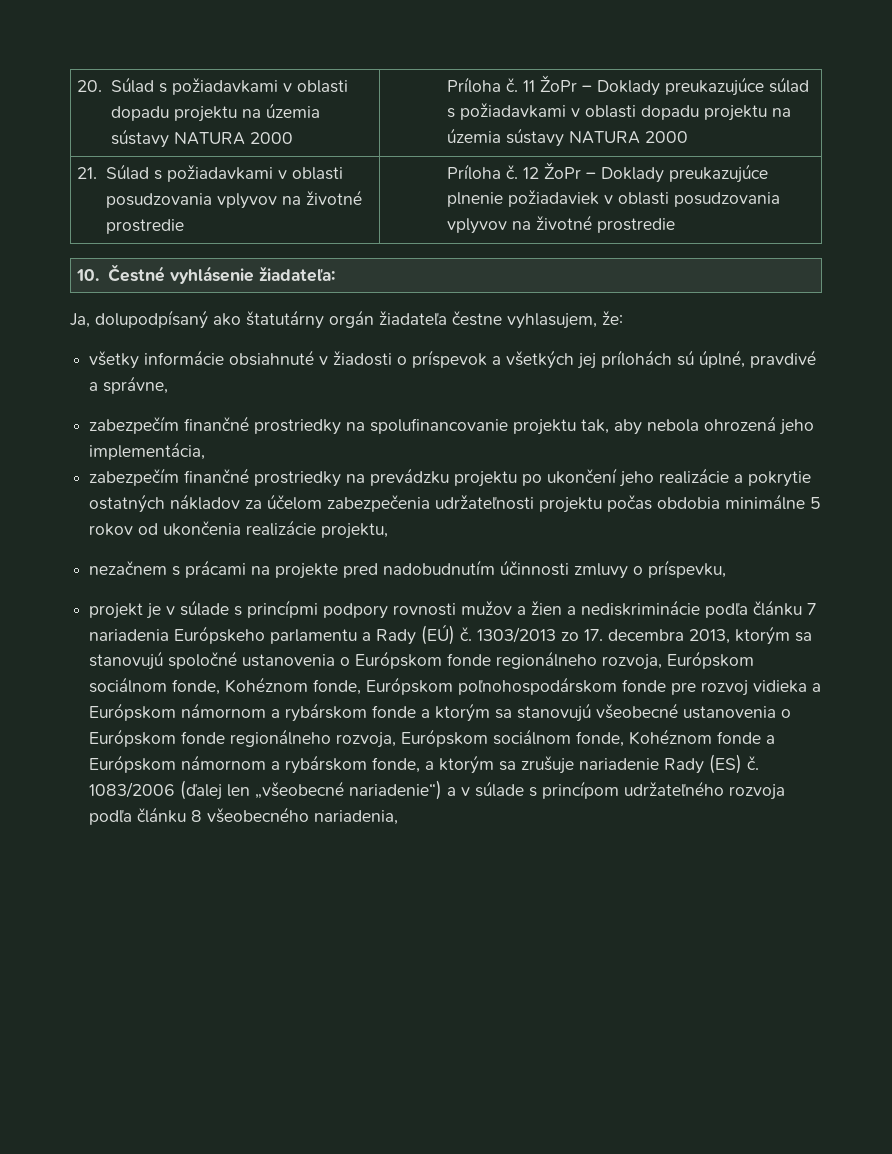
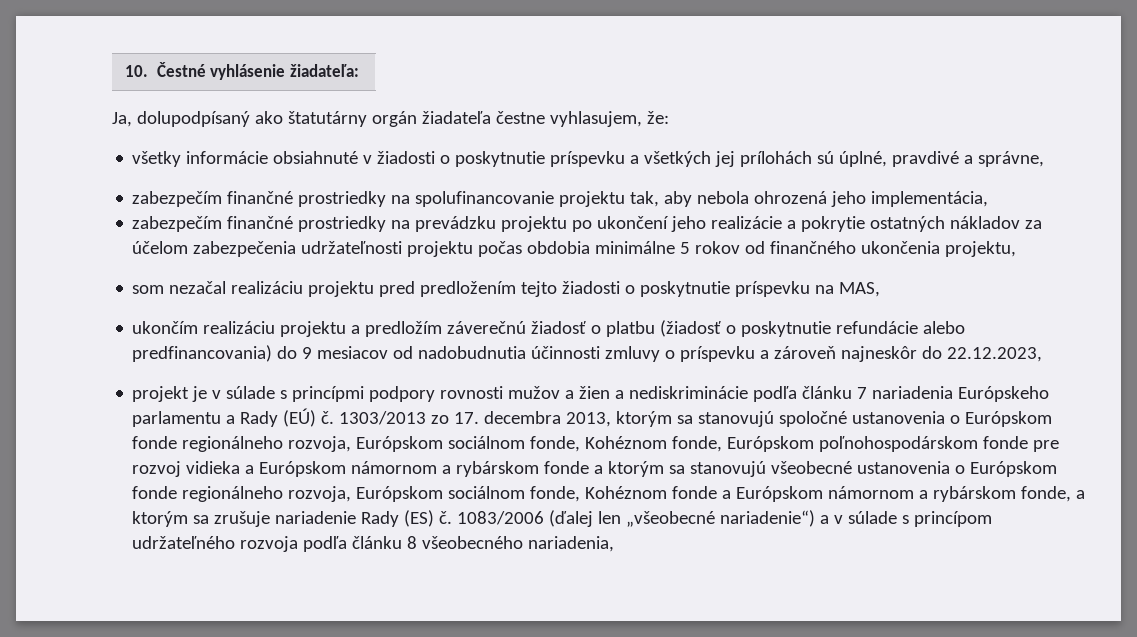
[77,77,348,95] [110,103,320,122] [110,129,293,148] [447,75,810,96] [447,102,792,121] [447,128,689,147] [77,164,343,182] [105,190,362,209] [105,219,184,234] [447,162,769,183] [447,189,781,207] [447,215,676,234] 20. Súlad s požiadavkami v oblasti dopadu projektu na územia sústavy NATURA 2000 | Príloha č. 11 ŽoPr – Doklady preukazujúce súlad s požiadavkami v oblasti dopadu projektu na územia sústavy NATURA 2000 // 21. Súlad s požiadavkami v oblasti posudzovania vplyvov na životné prostredie | Príloha č. 12 ŽoPr – Doklady preukazujúce plnenie požiadaviek v oblasti posudzovania vplyvov na životné prostredie // -> (125, 71) none
[412,350,488,368] príspevok -> [455,151,626,167] poskytnutie príspevku
[163,520,317,536] ukončenia realizácie -> [770,241,941,254] finančného ukončenia
[89,560,727,579] nezačnem s prácami na projekte pred nadobudnutím účinnosti zmluvy o príspevku, -> [132,281,881,297] [132,320,966,337] [132,345,1043,362] som nezačal realizáciu projektu pred predložením tejto žiadosti o poskytnutie príspevku na MAS, // ukončím realizáciu projektu a predložím záverečnú žiadosť o platbu (žiadosť o poskytnutie refundácie alebo predfinancovania) do 9 mesiacov od nadobudnutia účinnosti zmluvy o príspevku a zároveň najneskôr do 22.12.2023,

